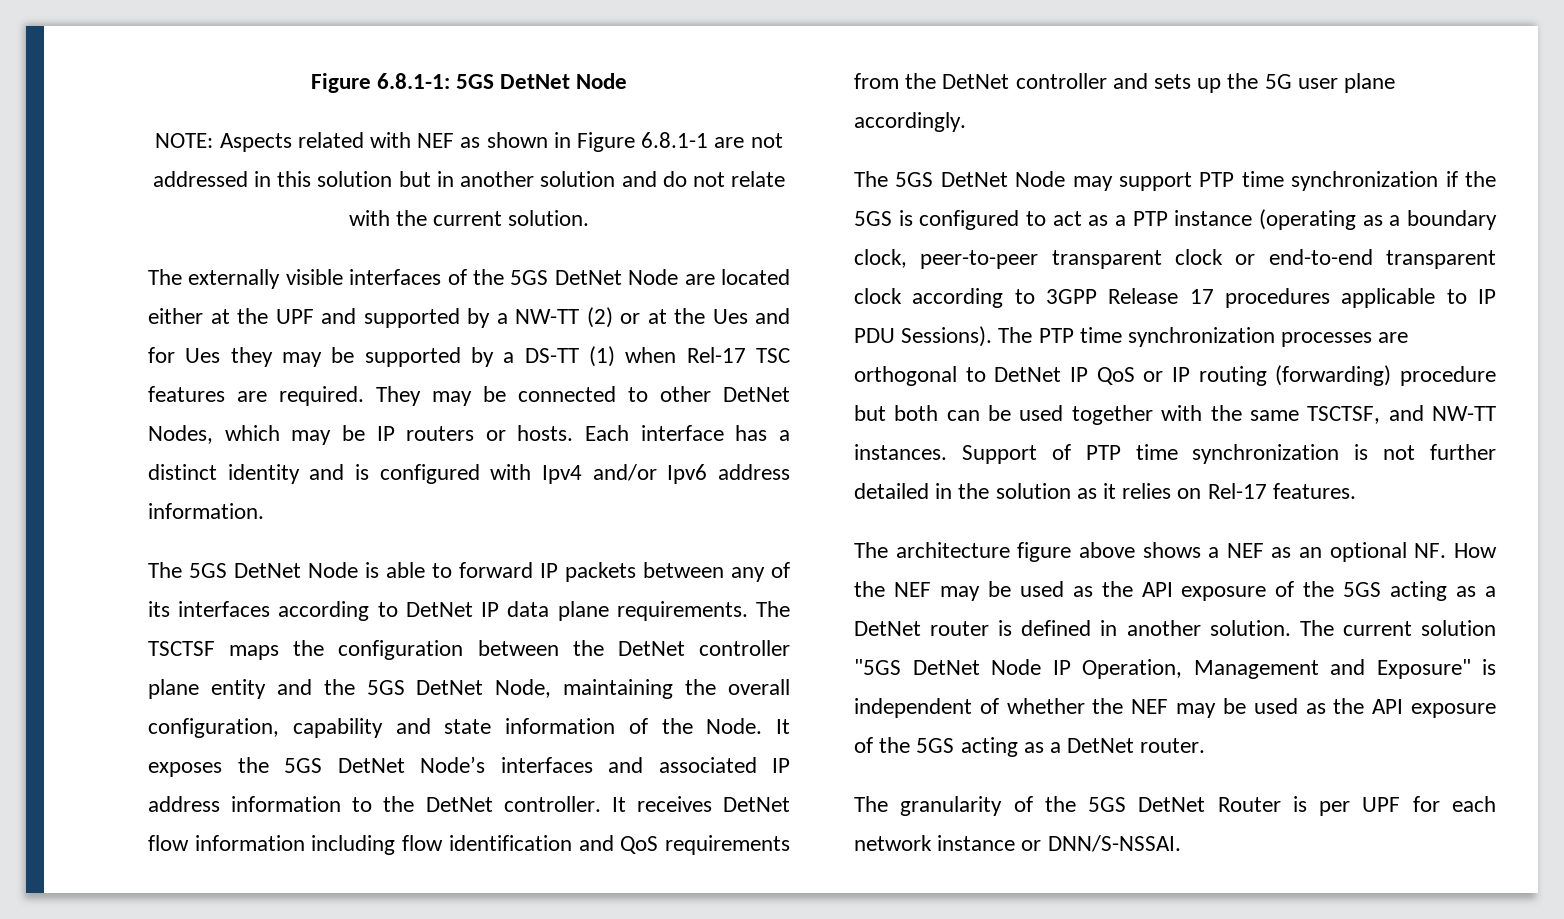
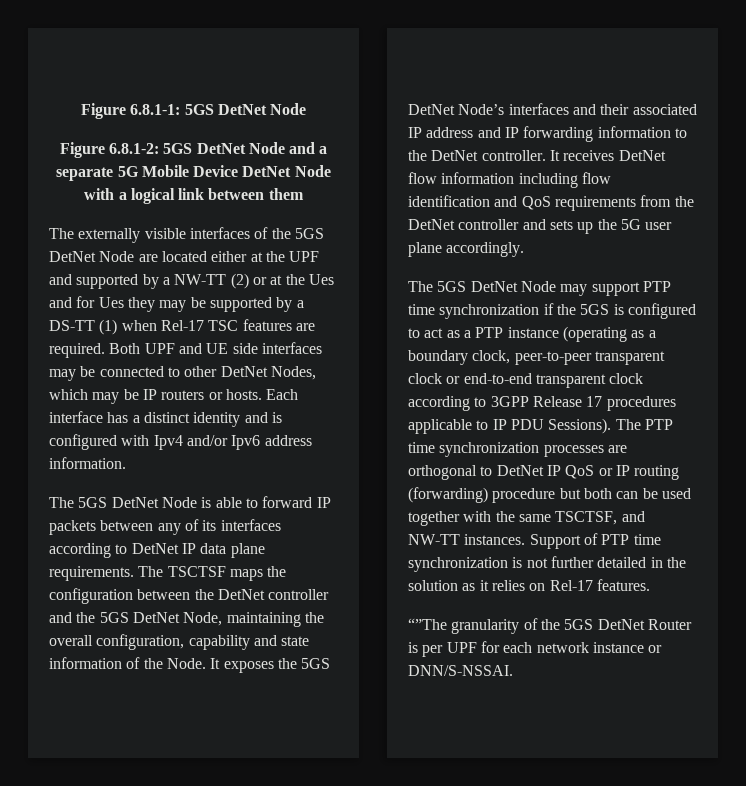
[155,132,783,152] [152,171,786,187] [348,210,590,226] NOTE: Aspects related with NEF as shown in Figure 6.8.1-1 are not addressed in this solution but in another solution and do not relate with the current solution. -> [59,142,328,158] [56,165,331,181] [84,188,304,204] Figure 6.8.1-2: 5GS DetNet Node and a separate 5G Mobile Device DetNet Node with a logical link between them
[376,386,421,406] They -> [109,342,322,354] Both UPF and UE side interfaces
[148,679,266,699] plane entity -> (330, 594) none
(643, 765) none -> [600,104,630,115] their
(220, 804) none -> [477,126,594,142] and IP forwarding
[854,542,1497,562] [854,581,1496,601] [854,620,1496,636] [854,659,1496,679] [854,698,1496,718] [854,737,1206,757] [854,796,888,812] The architecture figure above shows a NEF as an optional NF. How the NEF may be used as the API exposure of the 5GS acting as a DetNet router is defined in another solution. The current solution "5GS DetNet Node IP Operation, Management and Exposure" is independent of whether the NEF may be used as the API exposure of the 5GS acting as a DetNet router. // The -> [408,618,447,630] “”The

